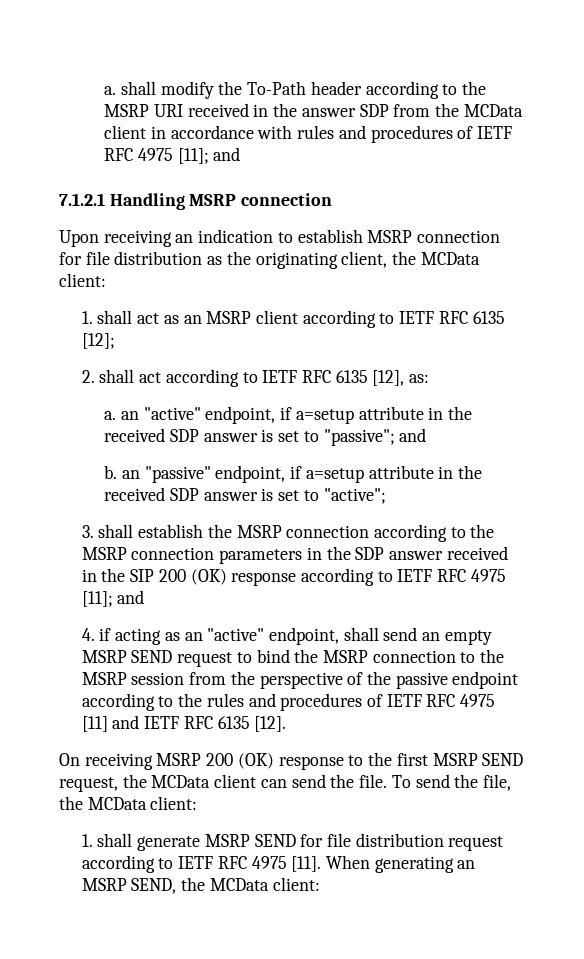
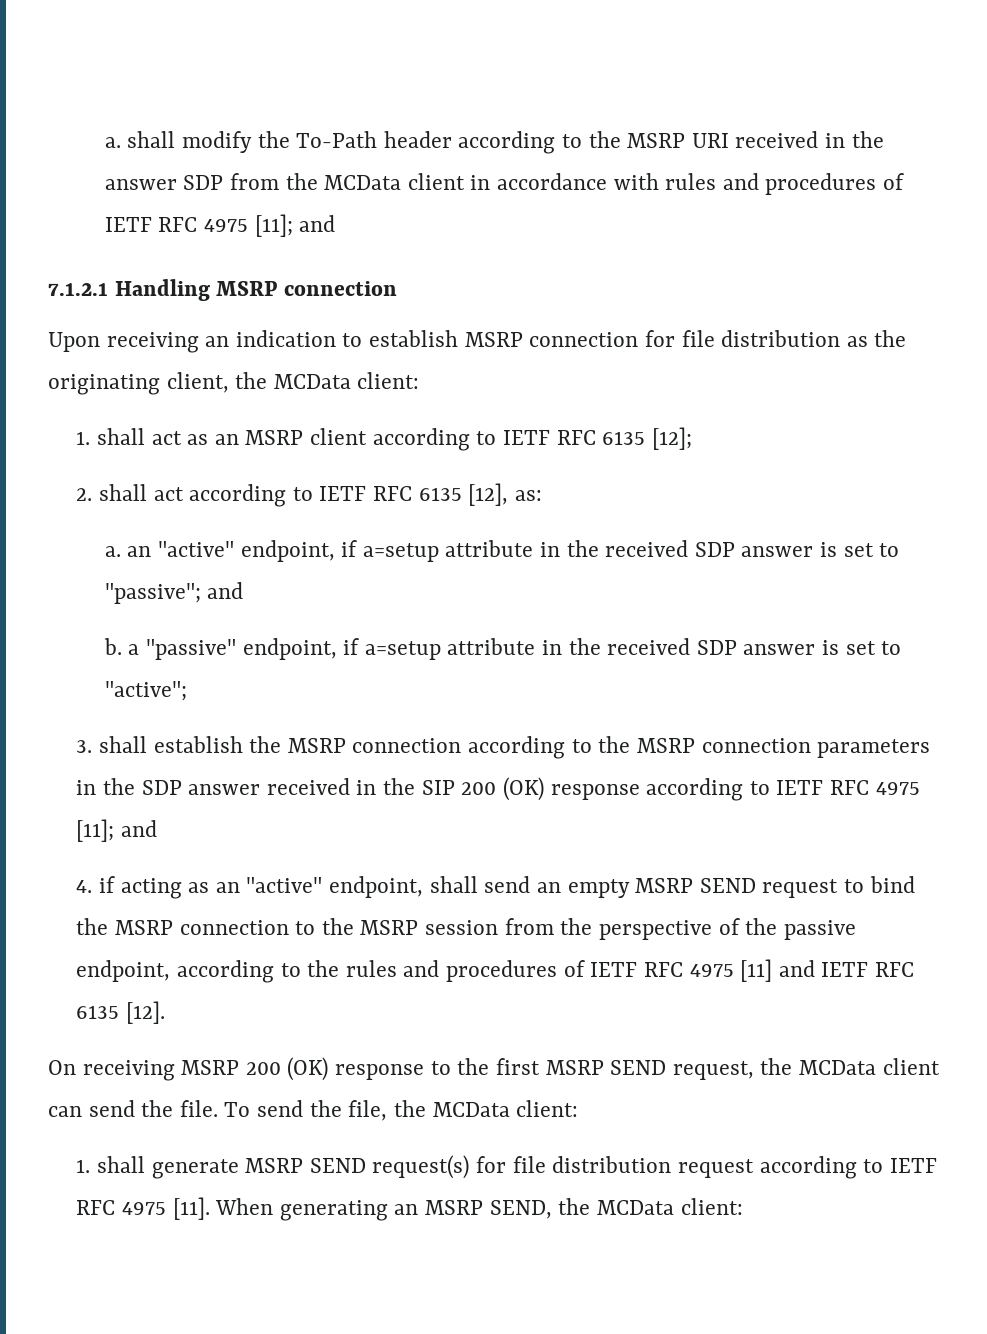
[121,470,140,479] an -> [128,644,140,655] a
[452,671,519,689] endpoint -> [76,960,171,982] endpoint,
(296, 840) none -> [372,1155,470,1179] request(s)

